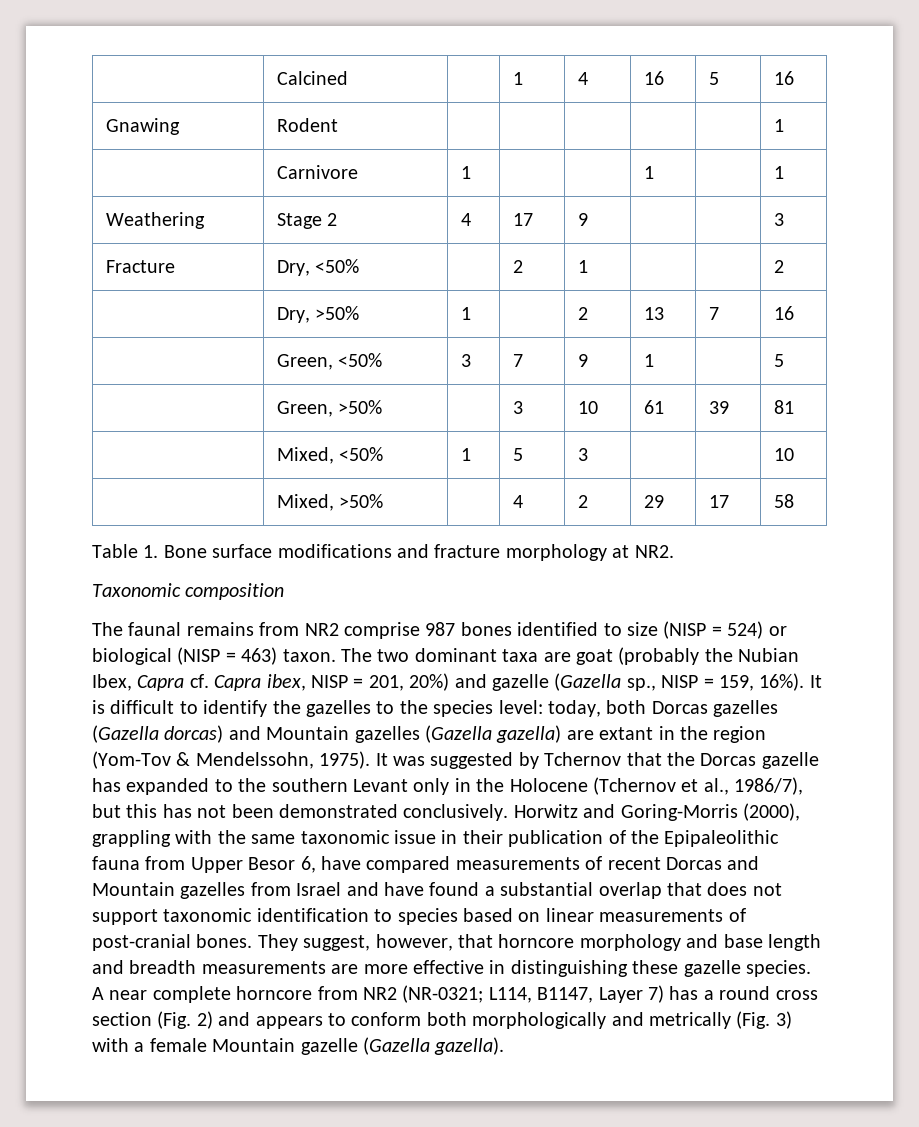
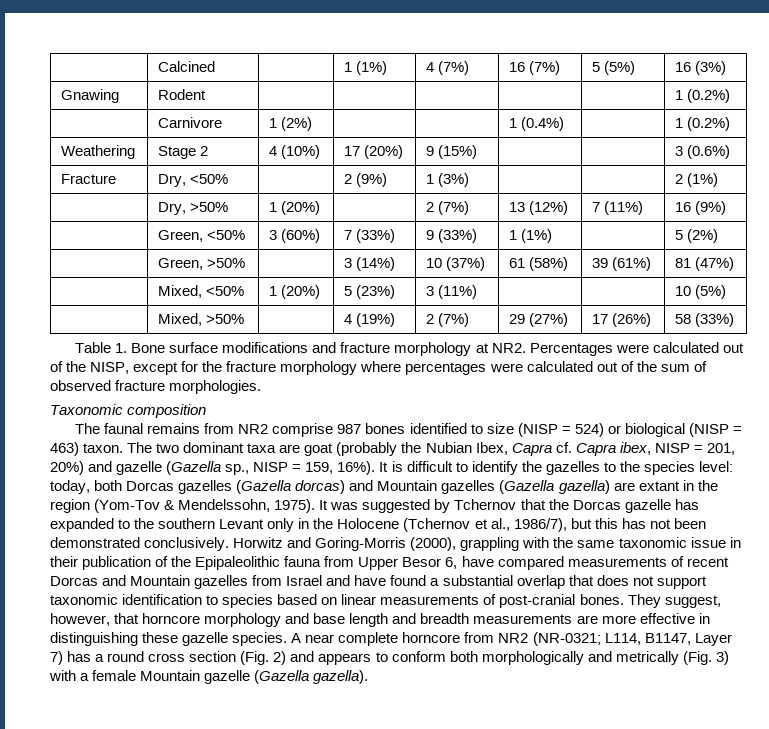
[577,72,588,85] [643,71,664,85] [708,72,719,85] [773,71,794,85] | 4 | 16 | 5 | 16 -> [356,61,388,75] [426,61,470,75] [509,61,561,75] [592,61,636,75] [675,61,727,75] (1%) | 4 (7%) | 16 (7%) | 5 (5%) | 16 (3%)
(784, 125) none -> [687,89,731,103] (0.2%)
[643,166,654,179] [773,166,784,179] | | | 1 | | 1 -> [281,117,313,131] [509,117,565,131] [675,117,731,131] (2%) | | | 1 (0.4%) | | 1 (0.2%)
[512,213,533,226] [577,213,588,226] [773,213,784,226] | 17 | 9 | | | 3 -> [281,145,321,159] [344,145,404,159] [426,145,478,159] [675,145,731,159] (10%) | 17 (20%) | 9 (15%) | | | 3 (0.6%)
[577,260,588,273] [773,260,784,273] | 1 | | | 2 -> [356,173,388,187] [426,173,470,187] [675,173,719,187] (9%) | 1 (3%) | | | 2 (1%)
[577,307,588,320] | | 2 -> [281,201,321,215] [426,201,470,215] (20%) | | 2 (7%)
[708,307,719,320] [773,306,794,320] | 7 | 16 -> [529,201,569,215] [592,201,644,215] [675,201,727,215] (12%) | 7 (11%) | 16 (9%)
[512,354,523,367] [577,354,588,367] [643,354,654,367] [773,354,784,367] | 7 | 9 | 1 | | 5 -> [281,229,321,243] [344,229,396,243] [426,229,478,243] [509,229,553,243] [675,229,719,243] (60%) | 7 (33%) | 9 (33%) | 1 (1%) | | 5 (2%)
[577,401,598,414] | 10 -> [356,257,396,271] [426,257,486,271] (14%) | 10 (37%)
(664, 407) none -> [529,257,569,271] (58%)
(729, 407) none -> [612,257,652,271] (61%)
(794, 407) none -> [695,257,735,271] (47%)
[512,448,523,461] [577,448,588,461] [773,448,794,461] | 5 | 3 | | | 10 -> [281,285,321,299] [344,285,396,299] [426,285,478,299] [675,285,727,299] (20%) | 5 (23%) | 3 (11%) | | | 10 (5%)
[577,495,588,508] | 2 -> [356,313,396,327] [426,313,470,327] (19%) | 2 (7%)
[708,495,729,508] | 17 -> [529,313,569,327] [592,313,652,327] (27%) | 17 (26%)
(794, 501) none -> [695,313,735,327] (33%)
(674, 551) none -> [529,342,744,356] [50,361,707,375] [50,380,262,394] Percentages were calculated out of the NISP, except for the fracture morphology where percentages were calculated out of the sum of observed fracture morphologies.

